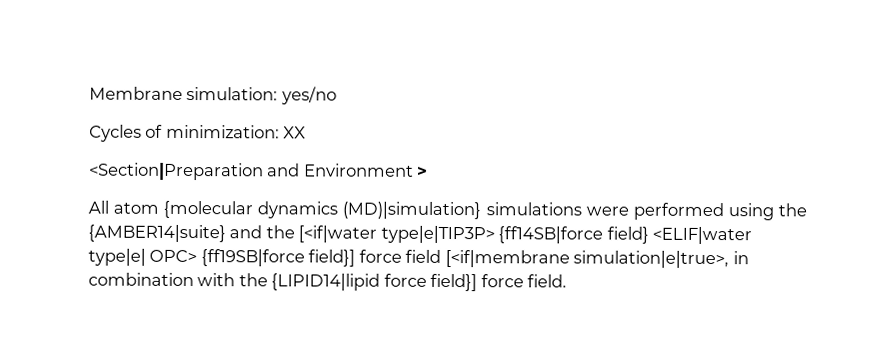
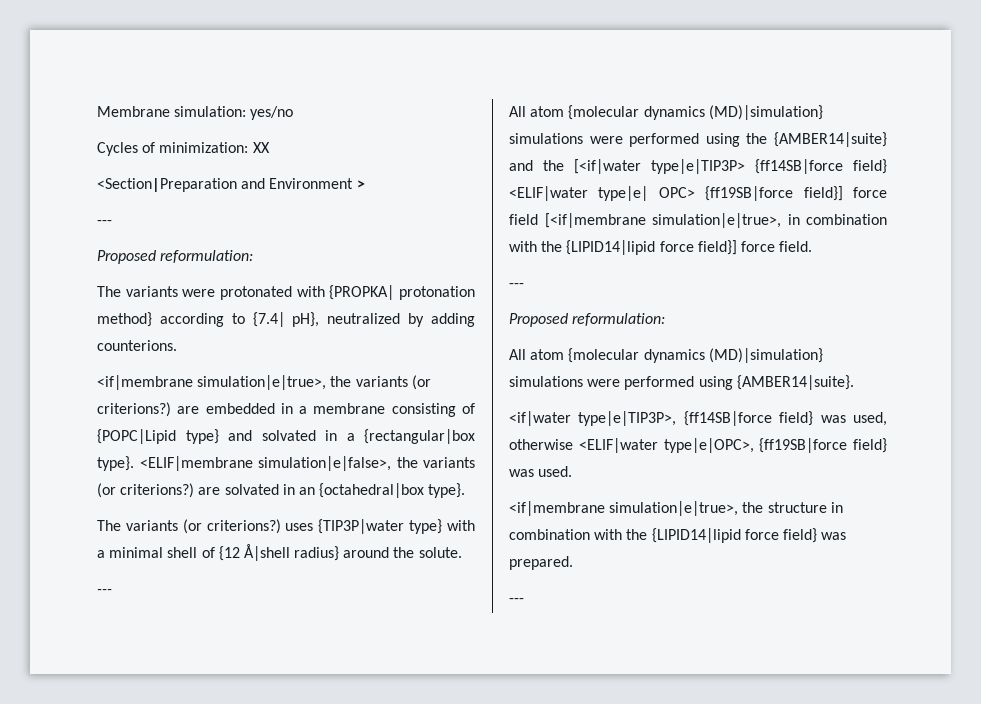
(429, 171) none -> [97,220,112,225] [97,250,254,264] [97,285,475,300] [97,312,475,327] [97,340,177,351] [97,375,431,390] [97,402,475,417] [97,429,475,444] [97,456,475,471] [97,483,466,498] [97,519,475,534] [97,544,462,561] [97,589,112,594] // --- // Proposed reformulation: // The variants were protonated with {PROPKA| protonation method} according to {7.4| pH}, neutralized by adding counterions. // <if|membrane simulation|e|true>, the variants (or criterions?) are embedded in a membrane consisting of {POPC|Lipid type} and solvated in a {rectangular|box type}. <ELIF|membrane simulation|e|false>, the variants (or criterions?) are solvated in an {octahedral|box type}. // The variants (or criterions?) uses {TIP3P|water type} with a minimal shell of {12 Å|shell radius} around the solute. // ---
(568, 281) none -> [509,283,524,288] [509,313,666,327] [509,348,823,363] [509,375,854,390] [509,411,887,426] [509,438,887,453] [509,466,573,477] [509,501,843,516] [509,528,847,543] [509,556,573,570] [509,598,524,603] // --- // Proposed reformulation: // All atom {molecular dynamics (MD)|simulation} simulations were performed using {AMBER14|suite}. // <if|water type|e|TIP3P>, {ff14SB|force field} was used, otherwise <ELIF|water type|e|OPC>, {ff19SB|force field} was used. // <if|membrane simulation|e|true>, the structure in combination with the {LIPID14|lipid force field} was prepared. // ---

